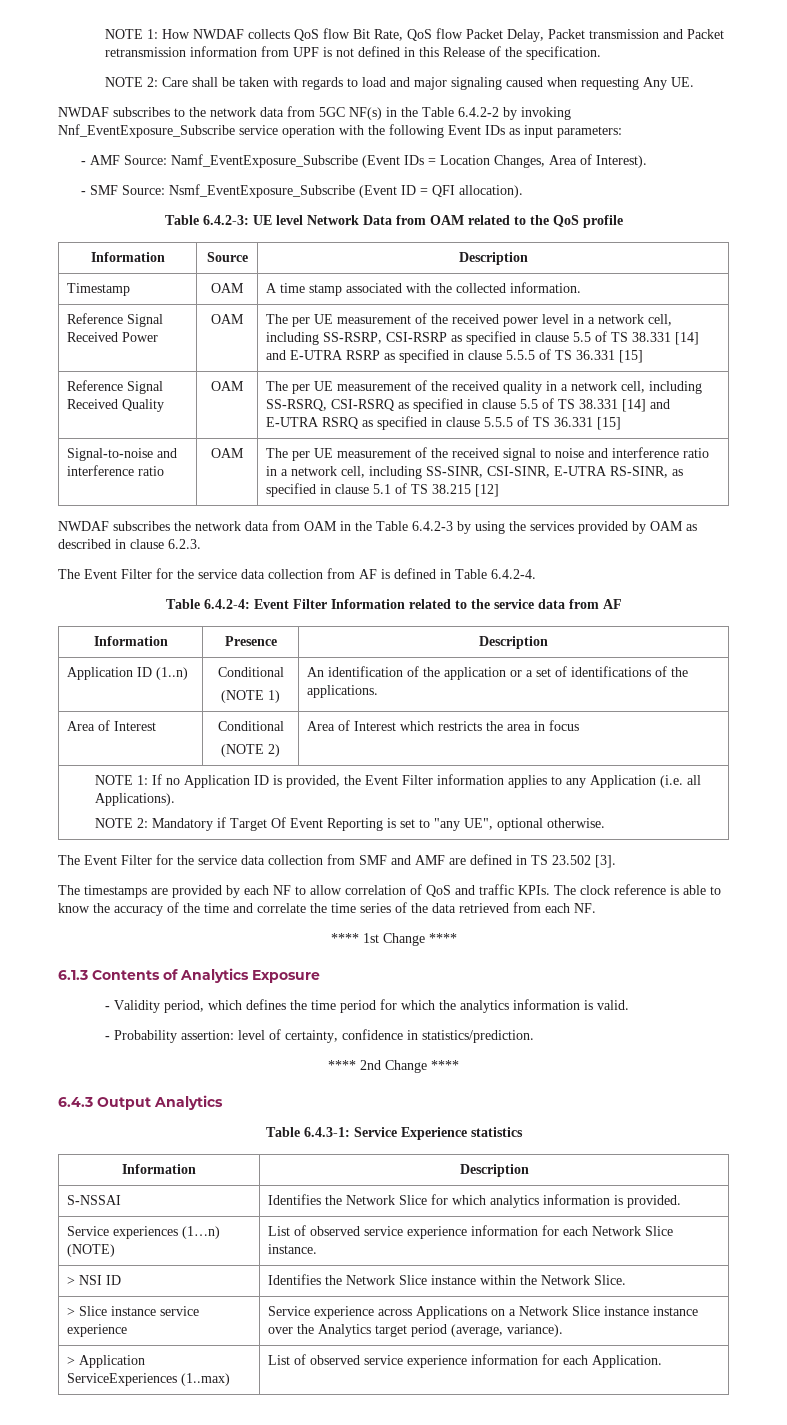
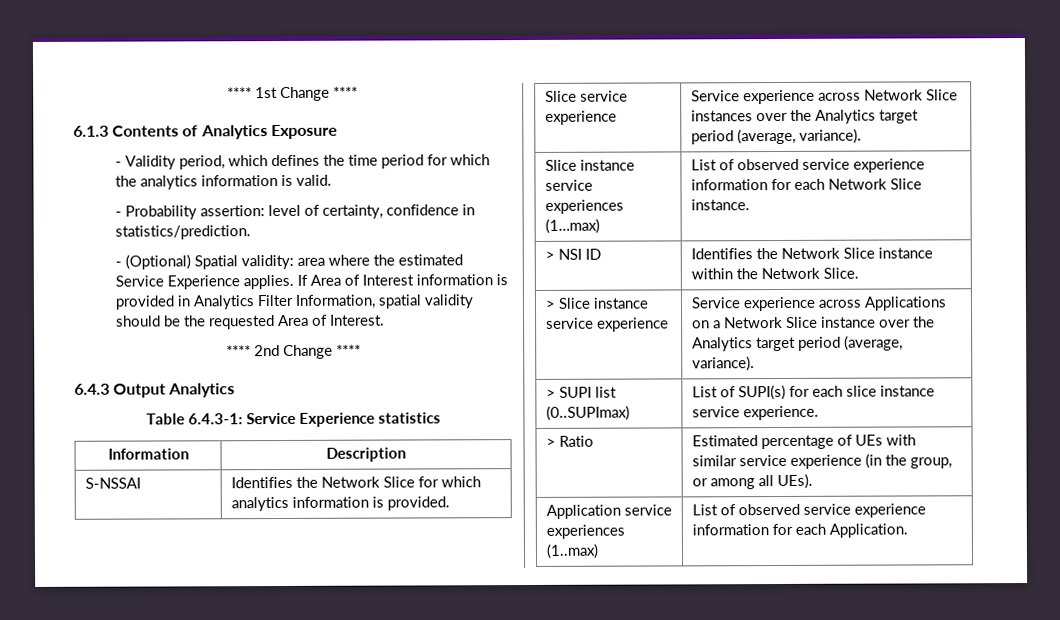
[104,28,724,42] [104,46,601,60] [104,77,694,90] [58,106,571,120] [58,124,622,138] [81,154,648,168] [81,184,524,198] [164,215,623,228] [90,252,165,262] [206,252,248,262] [458,252,528,265] [67,283,131,296] [211,283,244,293] [266,282,582,296] [67,313,164,327] [67,332,159,342] [211,314,244,324] [266,313,673,327] [266,331,700,345] [266,349,644,363] [67,380,164,394] [67,399,165,412] [211,381,244,391] [266,380,703,394] [266,398,671,412] [266,416,622,430] [67,448,178,461] [67,465,165,476] [211,448,244,458] [266,447,710,461] [266,466,684,479] [266,483,500,497] [58,520,697,534] [58,539,201,549] [58,568,536,579] [165,599,622,609] [93,636,168,646] [224,636,277,646] [479,636,548,649] [67,667,189,680] [217,667,284,677] [221,690,280,703] [307,666,689,680] [307,685,379,698] [67,720,157,731] [217,721,284,731] [221,744,280,757] [307,720,580,731] [95,774,702,788] [95,793,176,806] [95,817,606,831] [58,854,616,868] [58,884,721,898] [58,902,596,916] NOTE 1: How NWDAF collects QoS flow Bit Rate, QoS flow Packet Delay, Packet transmission and Packet retransmission information from UPF is not defined in this Release of the specification. // NOTE 2: Care shall be taken with regards to load and major signaling caused when requesting Any UE. // NWDAF subscribes to the network data from 5GC NF(s) in the Table 6.4.2-2 by invoking Nnf_EventExposure_Subscribe service operation with the following Event IDs as input parameters: // - AMF Source: Namf_EventExposure_Subscribe (Event IDs = Location Changes, Area of Interest). // - SMF Source: Nsmf_EventExposure_Subscribe (Event ID = QFI allocation). // Table 6.4.2-3: UE level Network Data from OAM related to the QoS profile // Information | Source | Description // Timestamp | OAM | A time stamp associated with the collected information. // Reference Signal Received Power | OAM | The per UE measurement of the received power level in a network cell, including SS-RSRP, CSI-RSRP as specified in clause 5.5 of TS 38.331 [14] and E-UTRA RSRP as specified in clause 5.5.5 of TS 36.331 [15] // Reference Signal Received Quality | OAM | The per UE measurement of the received quality in a network cell, including SS-RSRQ, CSI-RSRQ as specified in clause 5.5 of TS 38.331 [14] and E-UTRA RSRQ as specified in clause 5.5.5 of TS 36.331 [15] // Signal-to-noise and interference ratio | OAM | The per UE measurement of the received signal to noise and interference ratio in a network cell, including SS-SINR, CSI-SINR, E-UTRA RS-SINR, as specified in clause 5.1 of TS 38.215 [12] // NWDAF subscribes the network data from OAM in the Table 6.4.2-3 by using the services provided by OAM as described in clause 6.2.3. // The Event Filter for the service data collection from AF is defined in Table 6.4.2-4. // Table 6.4.2-4: Event Filter Information related to the service data from AF // Information | Presence | Description // Application ID (1..n) | Conditional // (NOTE 1) | An identification of the application or a set of identifications of the applications. // Area of Interest | Conditional // (NOTE 2) | Area of Interest which restricts the area in focus // NOTE 1: If no Application ID is provided, the Event Filter information applies to any Application (i.e. all Applications). // NOTE 2: Mandatory if Target Of Event Reporting is set to "any UE", optional otherwise. // The Event Filter for the service data collection from SMF and AMF are defined in TS 23.502 [3]. // The timestamps are provided by each NF to allow correlation of QoS and traffic KPIs. The clock reference is able to know the accuracy of the time and correlate the time series of the data retrieved from each NF. // -> (226, 93) none
(534, 1036) none -> [115,254,464,270] [115,274,509,290] [115,294,474,310] [116,314,386,330] // - (Optional) Spatial validity: area where the estimated Service Experience applies. If Area of Interest information is provided in Analytics Filter Information, spatial validity should be the requested Area of Interest.
[67,1226,221,1239] [67,1244,116,1257] Service experiences (1…n) (NOTE) -> [544,90,628,102] [544,110,617,125] [690,89,958,105] [690,109,919,124] [690,128,862,145] [544,159,635,171] [544,179,593,191] [544,199,624,214] [544,218,600,234] Slice service experience | Service experience across Network Slice instances over the Analytics target period (average, variance). // Slice instance service experiences (1…max)
[653,1306,699,1316] instance -> (876, 322) none
[79,1355,146,1368] [67,1373,178,1386] Application ServiceExperiences -> [558,386,617,398] [545,405,630,421] [691,384,935,401] [691,405,819,421] [545,435,594,447] [691,434,916,450] [691,453,952,469] [691,473,813,490] [545,504,672,519] [545,524,625,539] SUPI list (0..SUPImax) | List of SUPI(s) for each slice instance service experience. // > Ratio | Estimated percentage of UEs with similar service experience (in the group, or among all UEs). // Application service experiences

